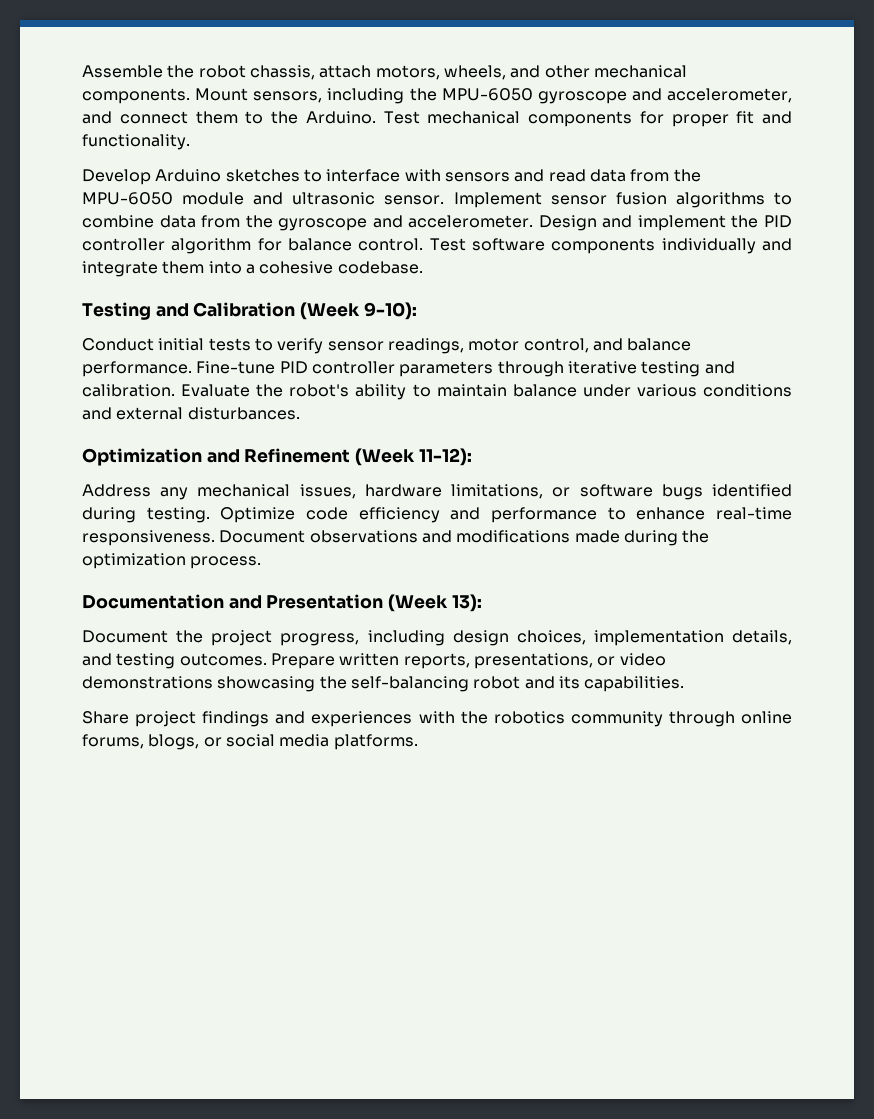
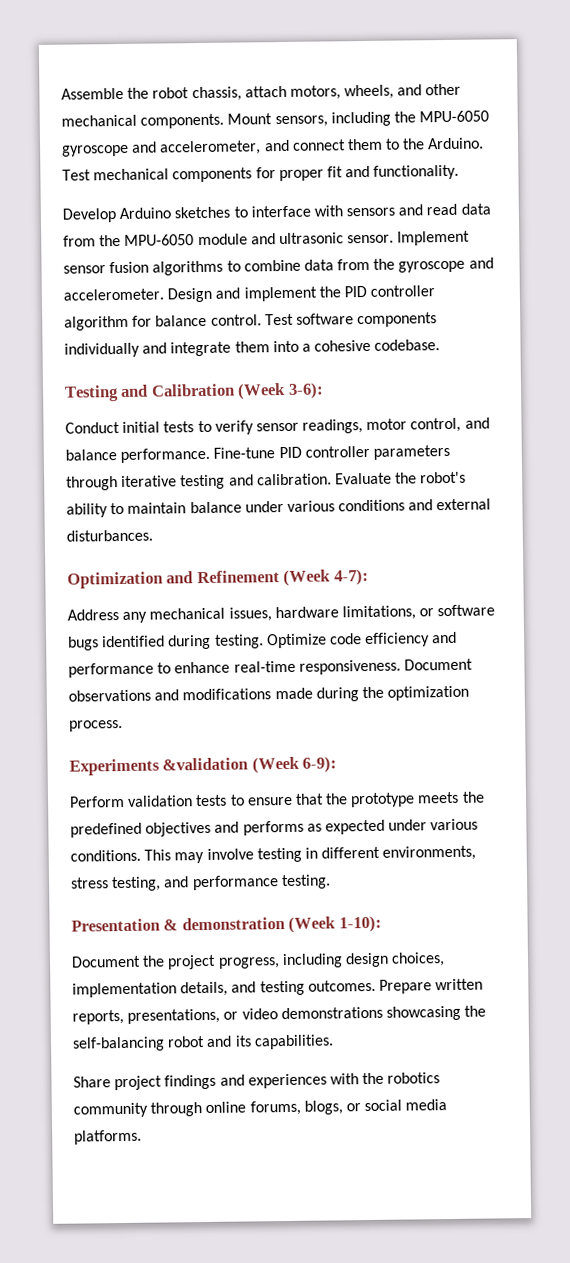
[363,302,417,320] 9-10): -> [287,382,324,399] 3-6):
[418,448,472,466] 11-12): -> [333,568,369,586] 4-7):
[82,594,482,612] Documentation and Presentation (Week 13): -> [69,756,338,776] [70,791,485,808] [70,818,479,838] [70,845,477,864] [70,874,331,892] [71,915,382,933] Experiments &validation (Week 6-9): // Perform validation tests to ensure that the prototype meets the predefined objectives and performs as expected under various conditions. This may involve testing in different environments, stress testing, and performance testing. // Presentation & demonstration (Week 1-10):

